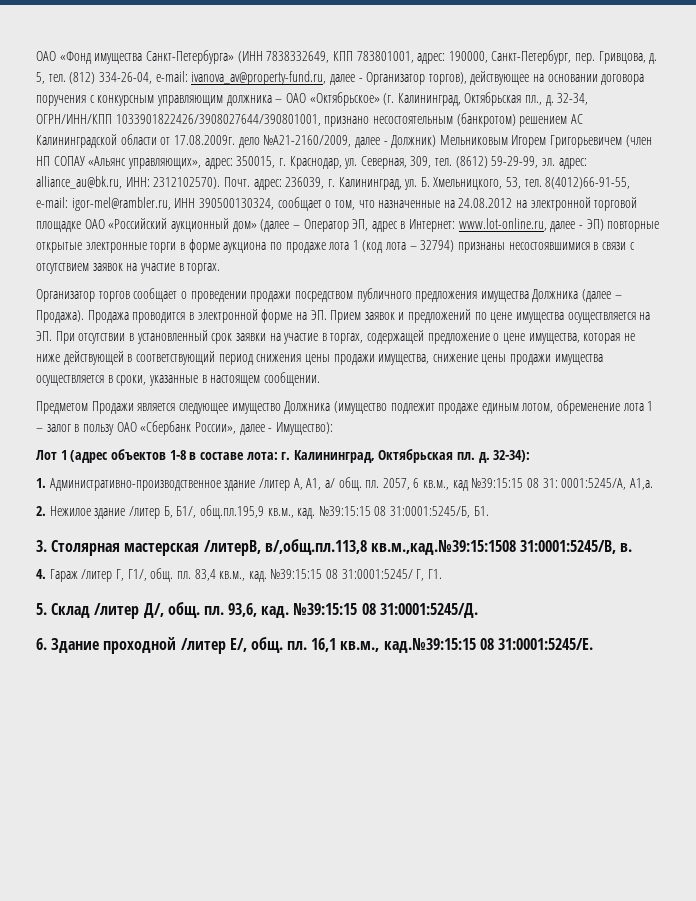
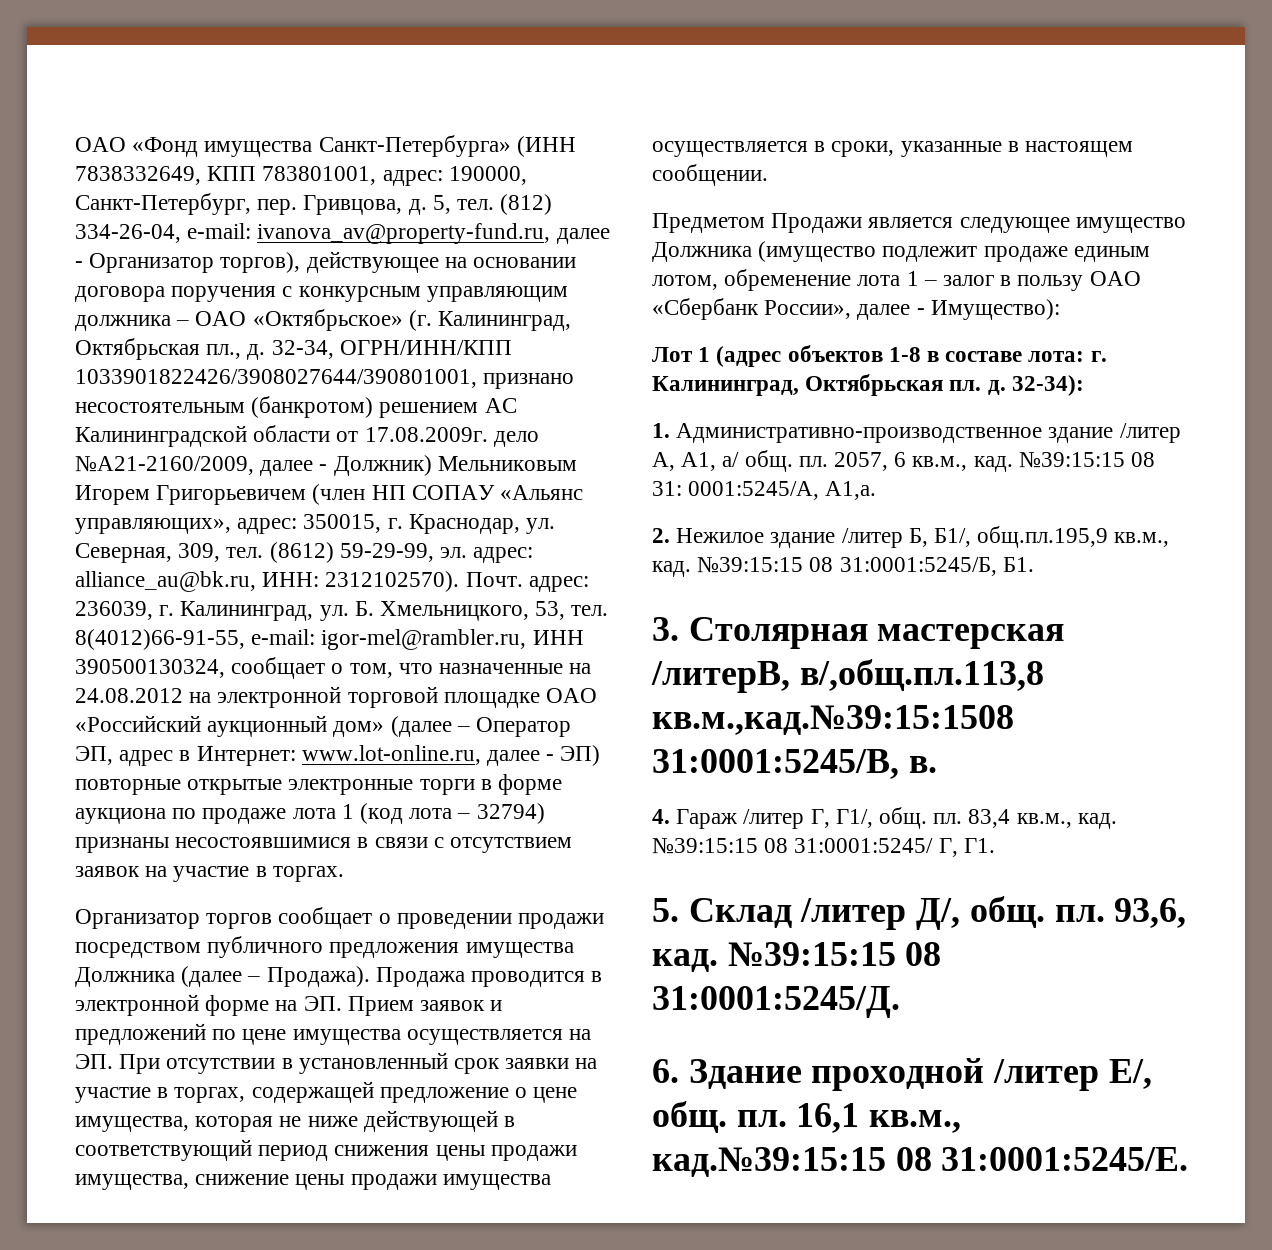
[452,480,469,491] кад -> [973,456,1013,472] кад.

